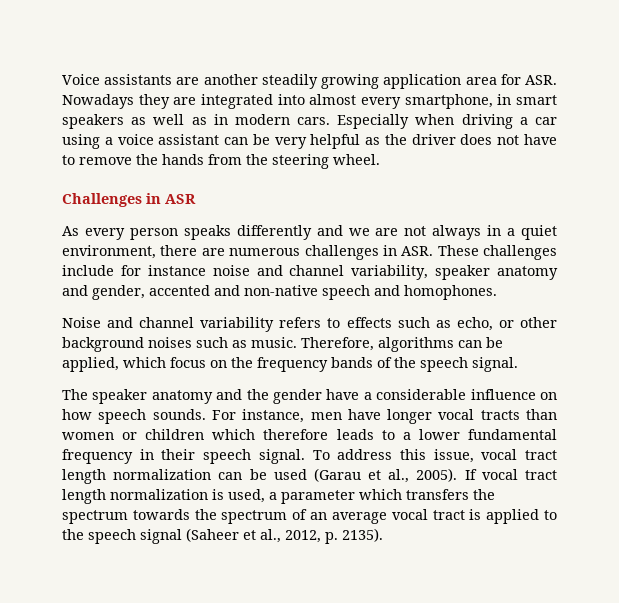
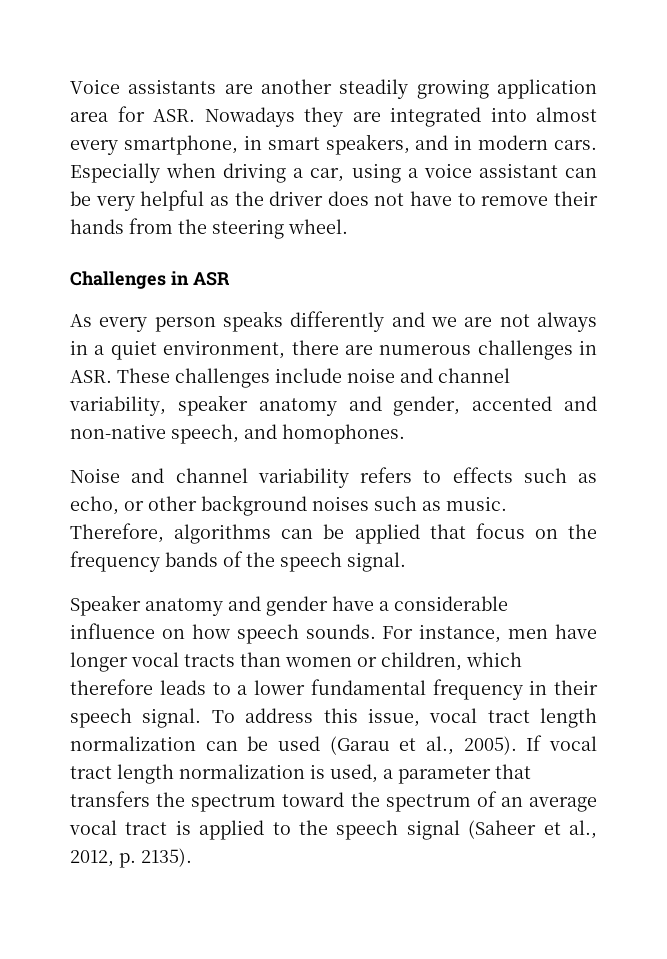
[62,114,207,129] speakers as well as -> [325,134,449,155] speakers, and
[535,117,557,125] car -> [310,168,345,182] car,
[136,154,158,165] the -> [554,191,598,206] their
[120,265,206,276] for instance -> (342, 375) none
[322,285,370,300] speech -> [171,424,239,444] speech,
[62,357,166,372] applied, which -> [354,524,466,544] applied that
[62,389,269,404] The speaker anatomy and the -> [70,595,261,616] Speaker anatomy and
[145,429,205,440] children -> [381,652,462,671] children,
[359,489,402,500] which -> [495,764,531,779] that
[132,509,190,520] towards -> [282,792,345,807] toward

